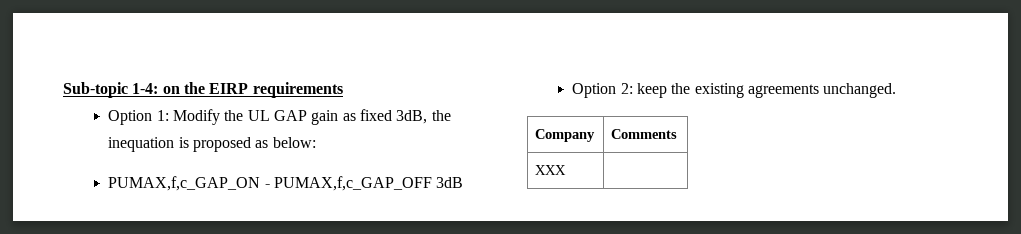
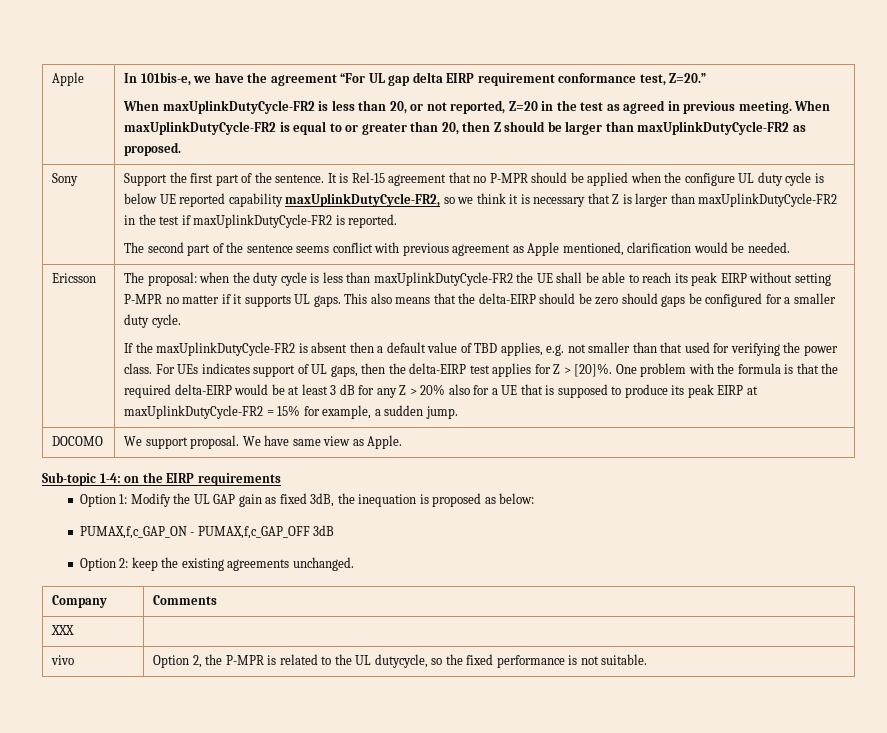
(63, 90) none -> [52,72,85,86] [124,72,707,86] [123,100,831,114] [124,121,806,135] [124,142,182,156] [52,173,79,186] [124,172,824,186] [124,193,838,207] [124,214,398,228] [124,242,790,256] [52,273,97,283] [124,272,831,286] [124,293,836,307] [124,314,181,328] [124,342,838,356] [124,363,839,377] [124,384,758,398] [124,405,458,419] [52,436,104,446] [124,435,403,449] Apple | In 101bis-e, we have the agreement “For UL gap delta EIRP requirement conformance test, Z=20.” // When maxUplinkDutyCycle-FR2 is less than 20, or not reported, Z=20 in the test as agreed in previous meeting. When maxUplinkDutyCycle-FR2 is equal to or greater than 20, then Z should be larger than maxUplinkDutyCycle-FR2 as proposed. // Sony | Support the first part of the sentence. It is Rel-15 agreement that no P-MPR should be applied when the configure UL duty cycle is below UE reported capability maxUplinkDutyCycle-FR2, so we think it is necessary that Z is larger than maxUplinkDutyCycle-FR2 in the test if maxUplinkDutyCycle-FR2 is reported. // The second part of the sentence seems conflict with previous agreement as Apple mentioned, clarification would be needed. // Ericsson | The proposal: when the duty cycle is less than maxUplinkDutyCycle-FR2 the UE shall be able to reach its peak EIRP without setting P-MPR no matter if it supports UL gaps. This also means that the delta-EIRP should be zero should gaps be configured for a smaller duty cycle. // If the maxUplinkDutyCycle-FR2 is absent then a default value of TBD applies, e.g. not smaller than that used for verifying the power class. For UEs indicates support of UL gaps, then the delta-EIRP test applies for Z > [20]%. One problem with the formula is that the required delta-EIRP would be at least 3 dB for any Z > 20% also for a UE that is supposed to produce its peak EIRP at maxUplinkDutyCycle-FR2 = 15% for example, a sudden jump. // DOCOMO | We support proposal. We have same view as Apple. //
(567, 170) none -> [51,655,75,665] [153,654,648,668] // vivo | Option 2, the P-MPR is related to the UL dutycycle, so the fixed performance is not suitable.

